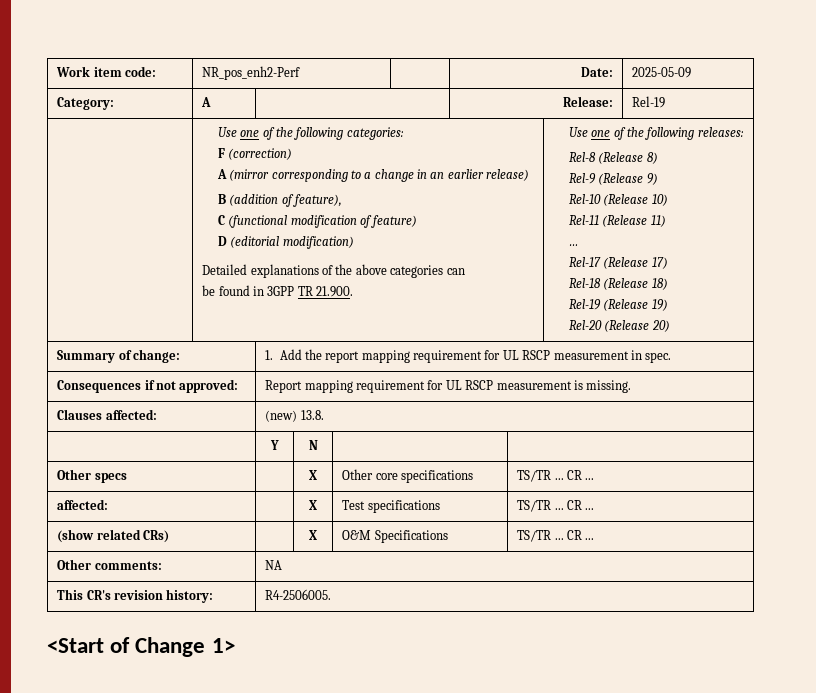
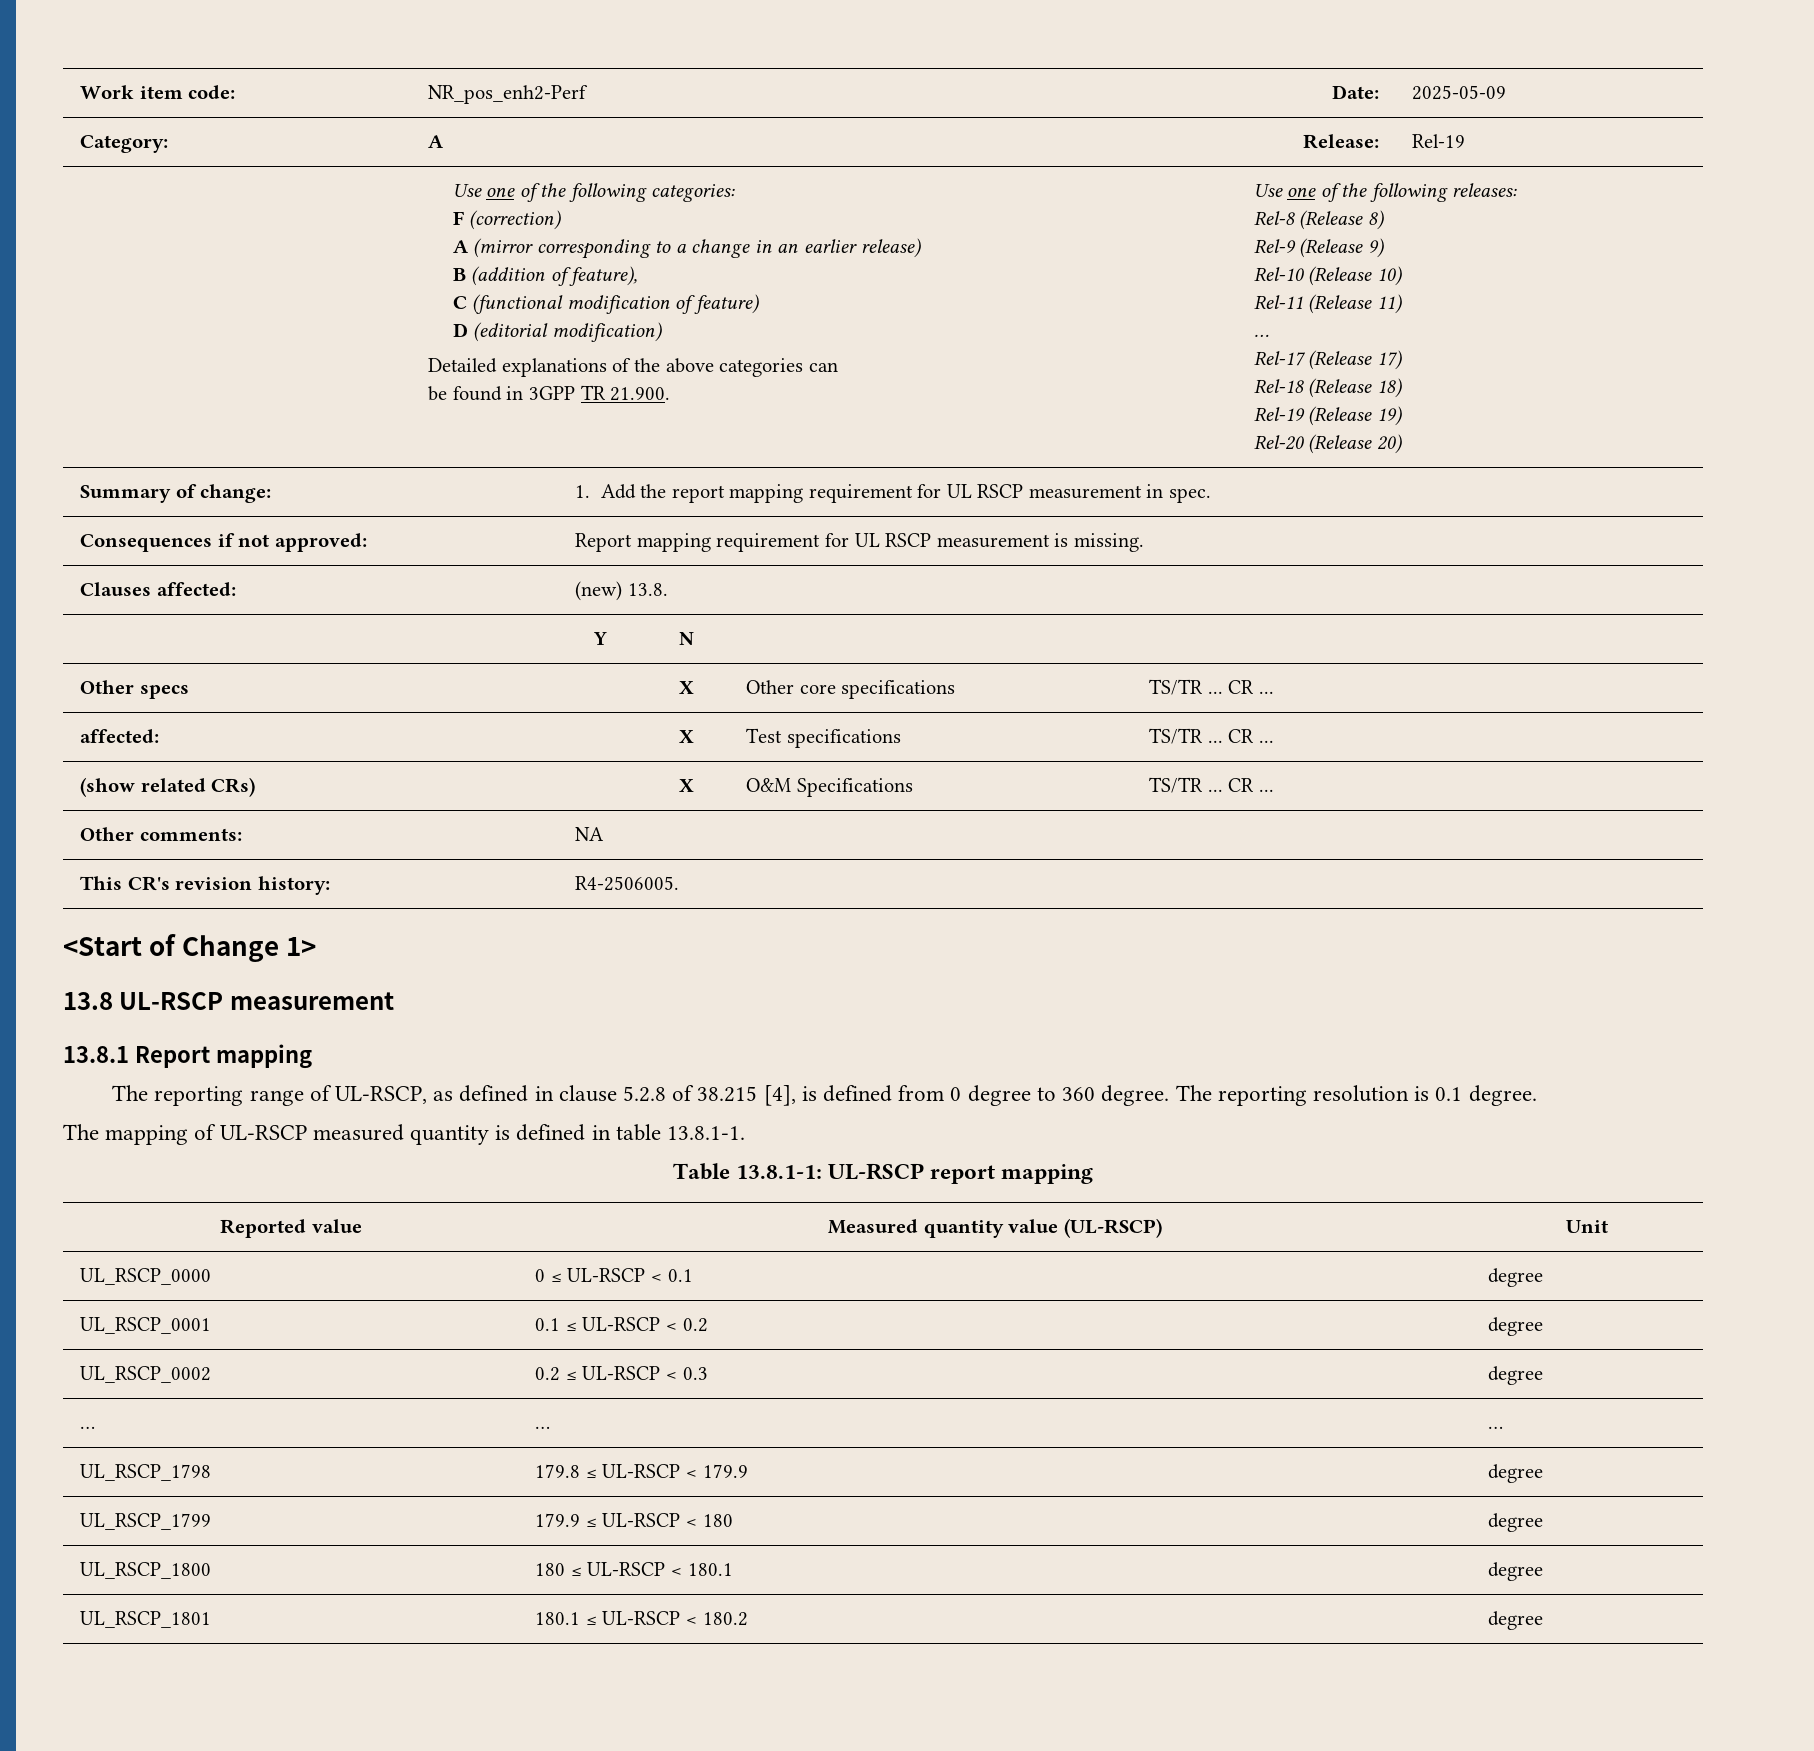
(235, 645) none -> [63,992,394,1010] [63,1044,312,1069] [112,1085,1537,1106] [63,1124,746,1145] [672,1163,1094,1184] [220,1219,362,1238] [828,1218,1162,1238] [1566,1220,1608,1233] [80,1268,212,1285] [535,1268,693,1282] [1488,1268,1544,1287] [80,1317,212,1334] [535,1317,708,1332] [1488,1317,1544,1336] [80,1366,212,1383] [535,1366,708,1381] [1488,1366,1544,1385] [80,1426,96,1429] [535,1426,551,1429] [1488,1426,1504,1429] [80,1464,212,1481] [535,1464,748,1478] [1488,1464,1544,1483] [80,1513,212,1530] [535,1513,733,1527] [1488,1513,1544,1532] [80,1562,212,1579] [535,1562,733,1576] [1488,1562,1544,1581] [80,1611,212,1628] [535,1611,748,1626] [1488,1611,1544,1630] // 13.8 UL-RSCP measurement // 13.8.1 Report mapping // The reporting range of UL-RSCP, as defined in clause 5.2.8 of 38.215 [4], is defined from 0 degree to 360 degree. The reporting resolution is 0.1 degree. // The mapping of UL-RSCP measured quantity is defined in table 13.8.1-1. // Table 13.8.1-1: UL-RSCP report mapping // Reported value | Measured quantity value (UL-RSCP) | Unit // UL_RSCP_0000 | 0 ≤ UL-RSCP < 0.1 | degree // UL_RSCP_0001 | 0.1 ≤ UL-RSCP < 0.2 | degree // UL_RSCP_0002 | 0.2 ≤ UL-RSCP < 0.3 | degree // … | … | … // UL_RSCP_1798 | 179.8 ≤ UL-RSCP < 179.9 | degree // UL_RSCP_1799 | 179.9 ≤ UL-RSCP < 180 | degree // UL_RSCP_1800 | 180 ≤ UL-RSCP < 180.1 | degree // UL_RSCP_1801 | 180.1 ≤ UL-RSCP < 180.2 | degree

